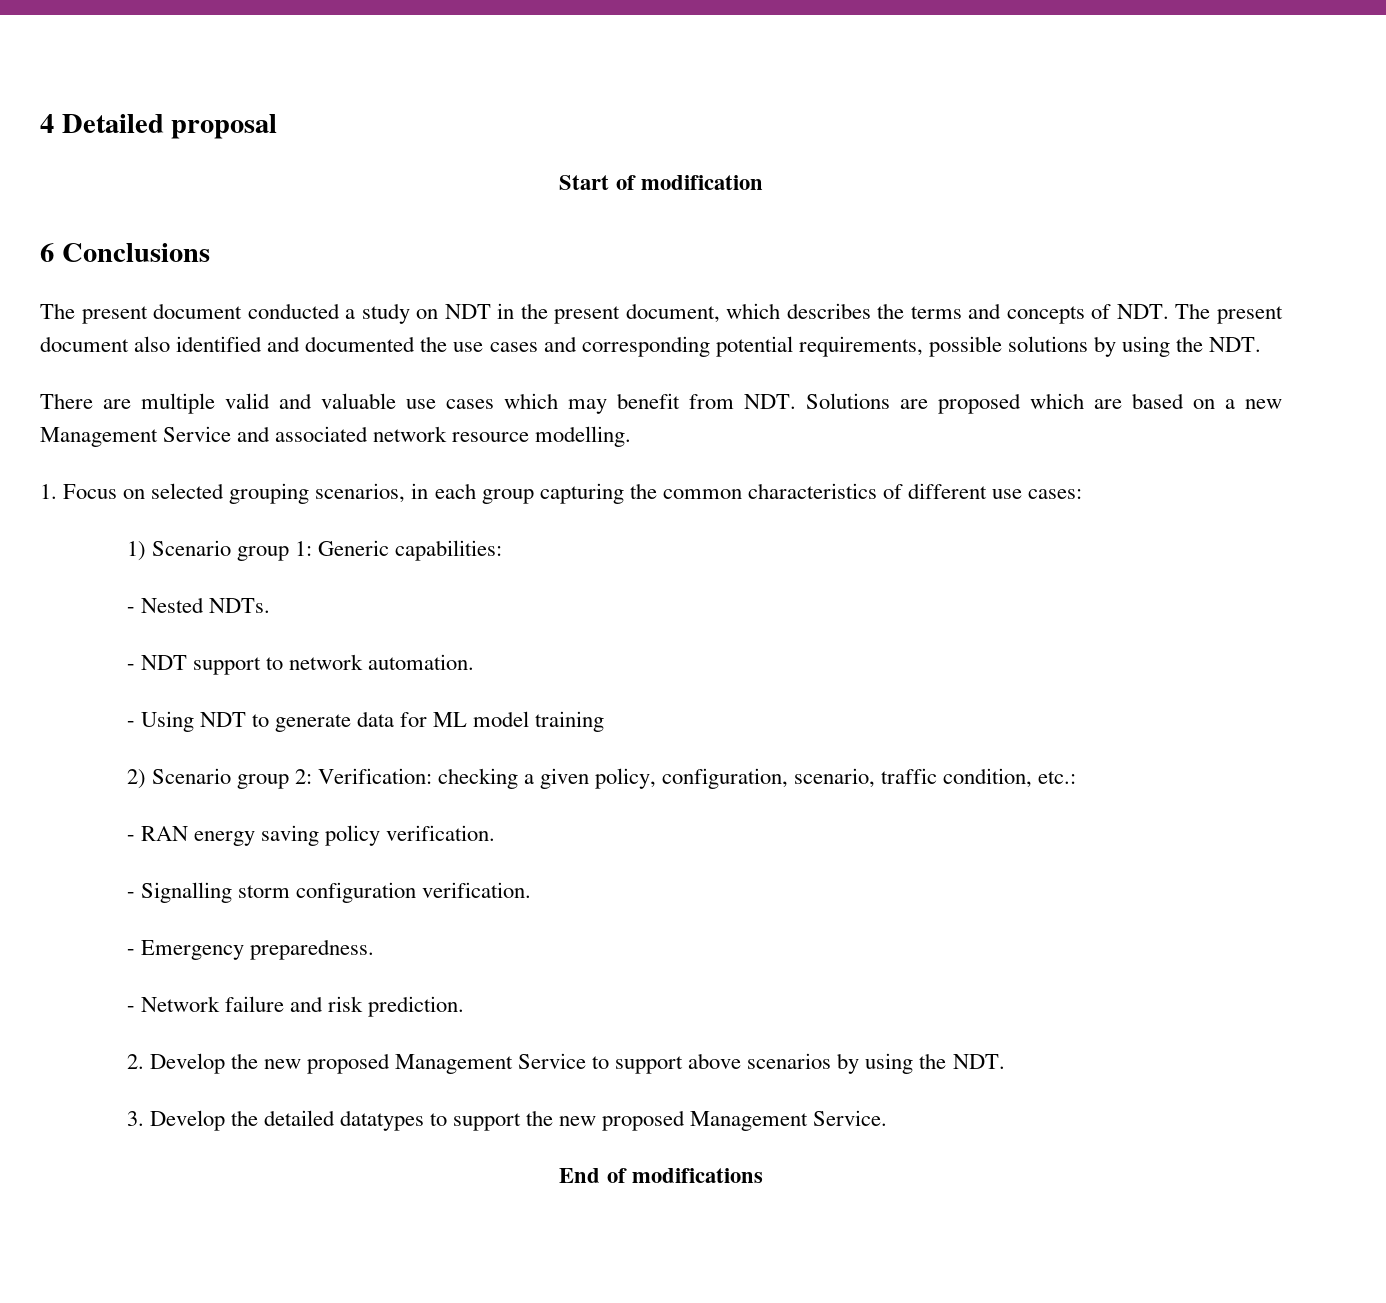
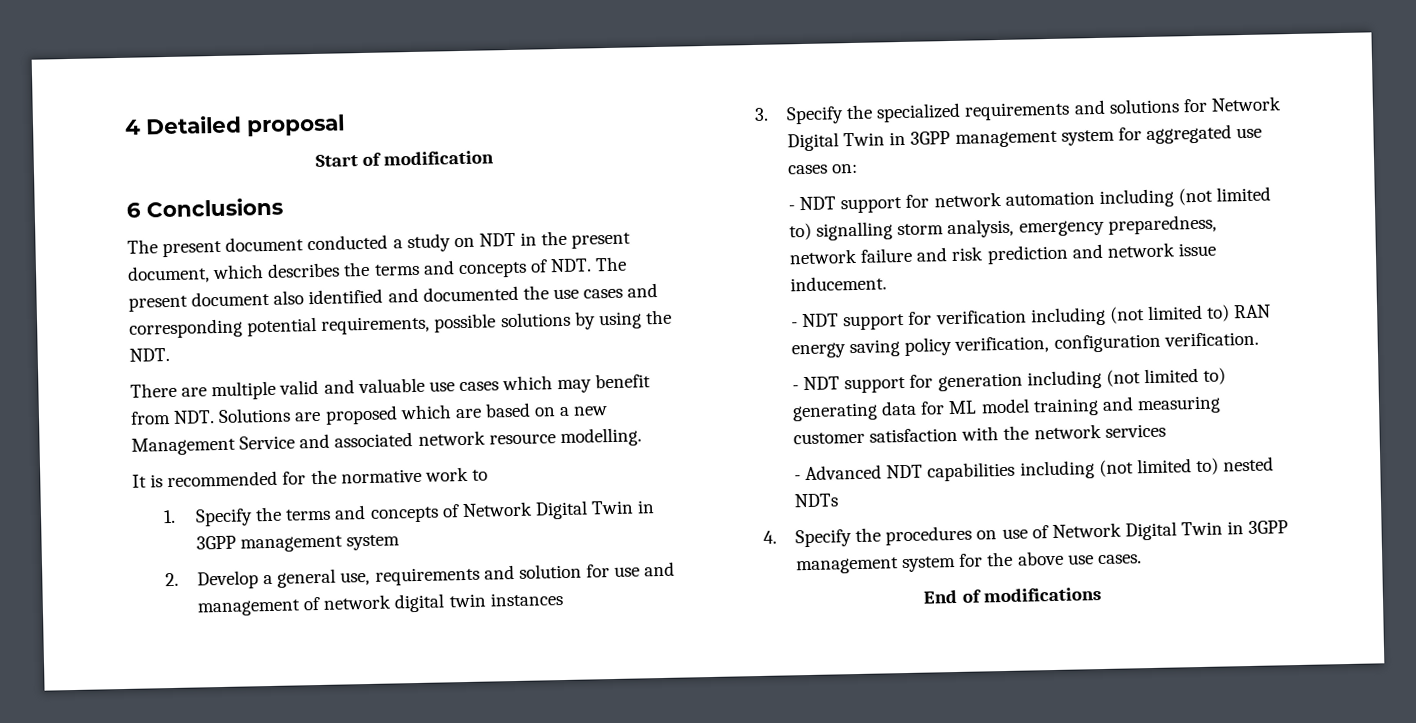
[40,483,1083,504] [126,540,502,561] [126,597,270,613] [126,654,474,675] [126,711,351,732] 1. Focus on selected grouping scenarios, in each group capturing the common characteristics of different use cases: // 1) Scenario group 1: Generic capabilities: // - Nested NDTs. // - NDT support to network automation. // - Using NDT to generate -> [132,466,488,488] [163,500,656,527] [195,534,401,553] [165,561,676,590] [196,592,563,617] [754,96,1281,125] [786,124,1263,152] [787,163,859,175] [787,186,1272,214] [788,214,1217,241] [788,242,1216,265] [789,275,887,292] [790,304,1272,331] [790,331,1259,359] [791,367,1227,394] [791,402,878,422] It is recommended for the normative work to // 1. Specify the terms and concepts of Network Digital Twin in 3GPP management system // 2. Develop a general use, requirements and solution for use and management of network digital twin instances // 3. Specify the specialized requirements and solutions for Network Digital Twin in 3GPP management system for aggregated use cases on: // - NDT support for network automation including (not limited to) signalling storm analysis, emergency preparedness, network failure and risk prediction and network issue inducement. // - NDT support for verification including (not limited to) RAN energy saving policy verification, configuration verification. // - NDT support for generation including (not limited to) generating
[126,768,1077,789] [126,825,495,846] [126,882,531,903] [126,939,374,960] [126,996,464,1017] [126,1053,1005,1074] [126,1110,888,1131] // 2) Scenario group 2: Verification: checking a given policy, configuration, scenario, traffic condition, etc.: // - RAN energy saving policy verification. // - Signalling storm configuration verification. // - Emergency preparedness. // - Network failure and risk prediction. // 2. Develop the new proposed Management Service to support above scenarios by using the NDT. // 3. Develop the detailed datatypes to support the new proposed Management Service. -> [1101,395,1221,415] [792,423,1166,445] [793,456,1275,482] [793,493,838,508] [763,520,1289,548] [795,550,1142,575] and measuring customer satisfaction with the network services // - Advanced NDT capabilities including (not limited to) nested NDTs // 4. Specify the procedures on use of Network Digital Twin in 3GPP management system for the above use cases.

